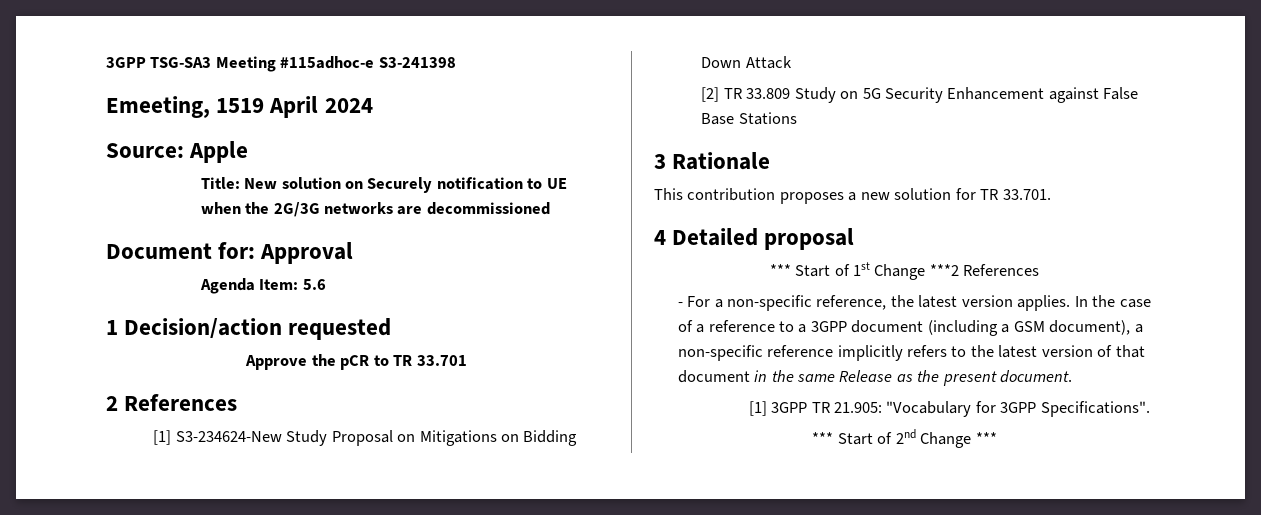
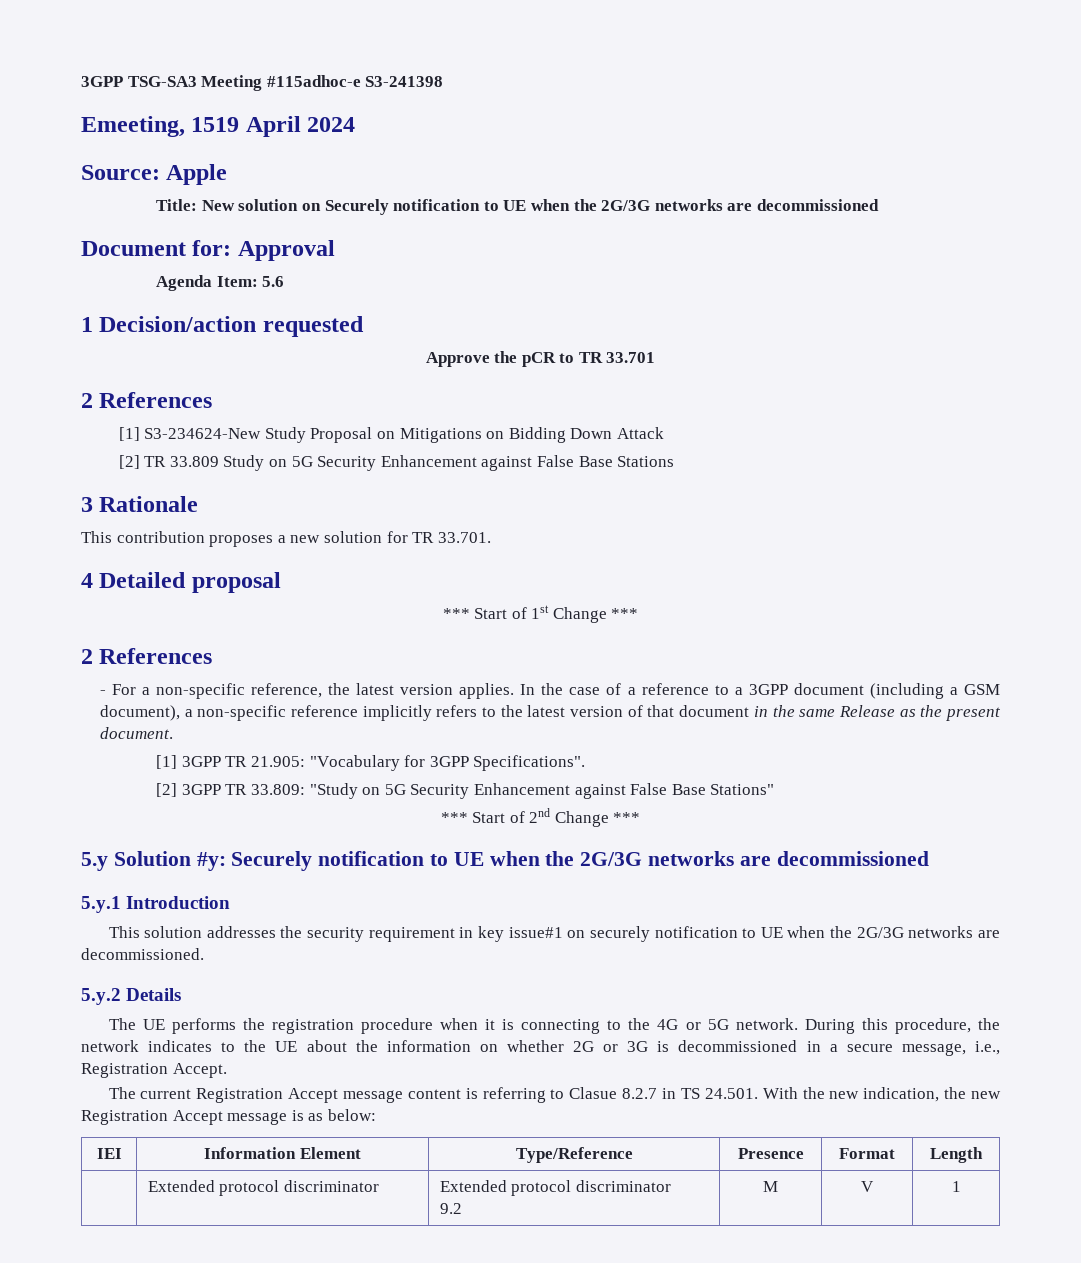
[929,264,959,276] ***2 -> [611,608,639,619] [81,649,93,664] *** // 2
(1150, 409) none -> [156,783,775,799] // [2] 3GPP TR 33.809: "Study on 5G Security Enhancement against False Base Stations"
(997, 438) none -> [81,851,929,871] [81,896,231,913] [108,926,1000,942] [81,948,204,960] [81,988,182,1005] [108,1018,1001,1034] [81,1040,1000,1056] [81,1063,227,1078] [108,1087,1002,1103] [81,1109,376,1125] [96,1148,122,1159] [204,1147,361,1159] [515,1147,633,1163] [737,1148,804,1159] [839,1148,896,1159] [930,1147,984,1163] [147,1180,380,1196] [439,1180,672,1196] [439,1203,462,1214] [763,1181,779,1192] [861,1181,875,1192] [951,1181,961,1192] // 5.y Solution #y: Securely notification to UE when the 2G/3G networks are decommissioned // 5.y.1 Introduction // This solution addresses the security requirement in key issue#1 on securely notification to UE when the 2G/3G networks are decommissioned. // 5.y.2 Details // The UE performs the registration procedure when it is connecting to the 4G or 5G network. During this procedure, the network indicates to the UE about the information on whether 2G or 3G is decommissioned in a secure message, i.e., Registration Accept. // The current Registration Accept message content is referring to Clasue 8.2.7 in TS 24.501. With the new indication, the new Registration Accept message is as below: // IEI | Information Element | Type/Reference | Presence | Format | Length // | Extended protocol discriminator | Extended protocol discriminator // 9.2 | M | V | 1

